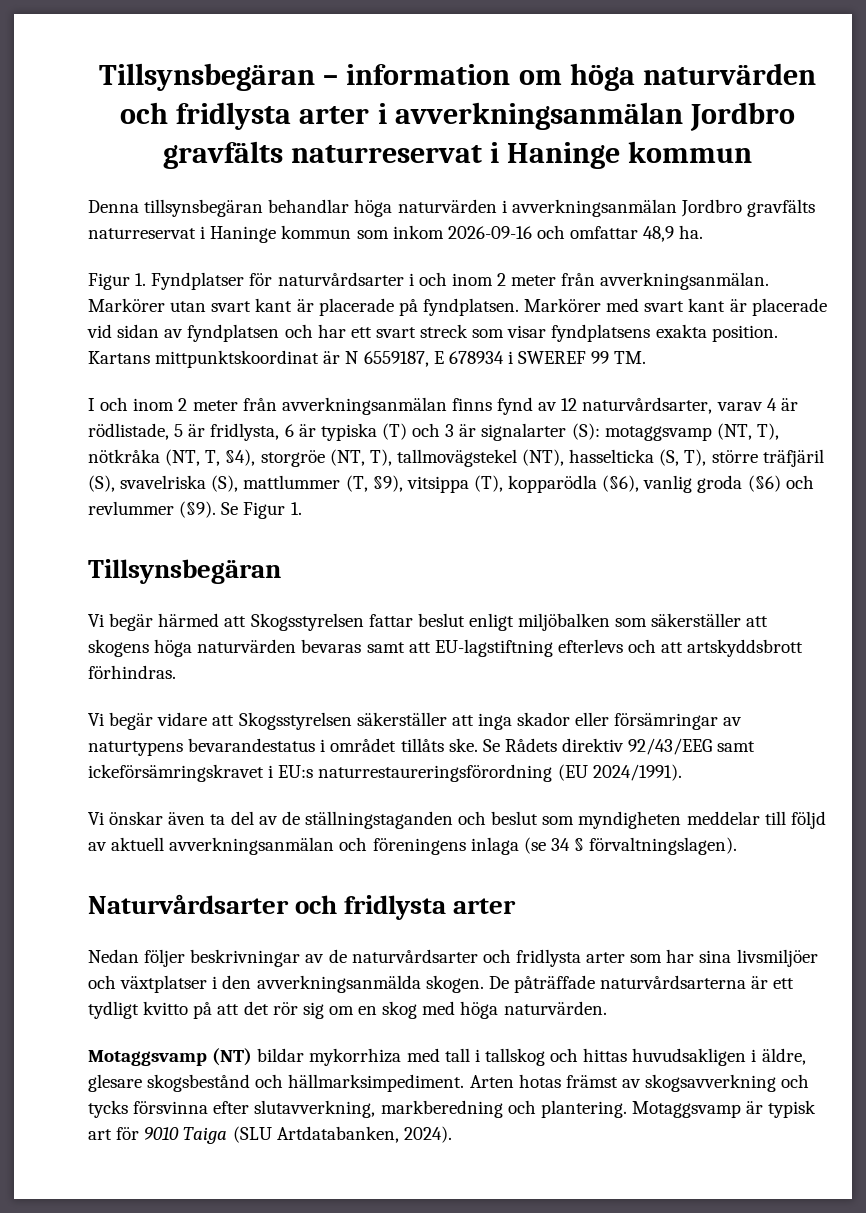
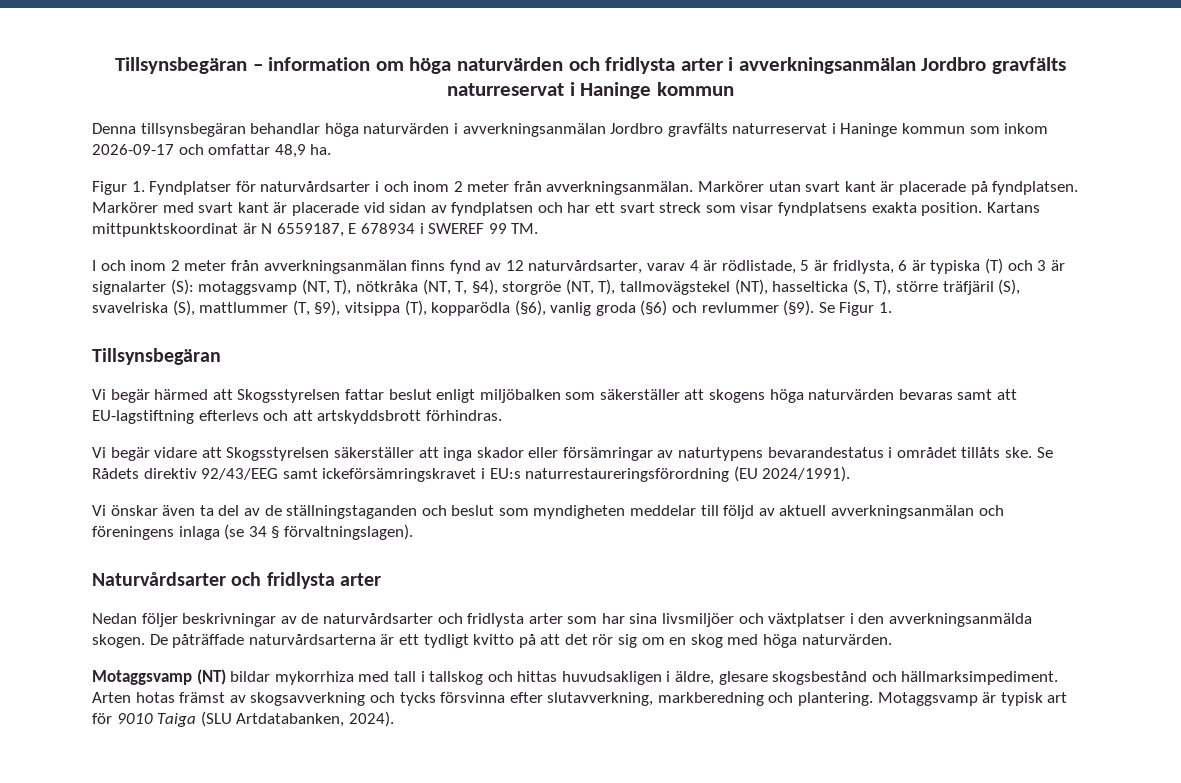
[447,226,532,239] 2026-09-16 -> [92,144,174,155] 2026-09-17

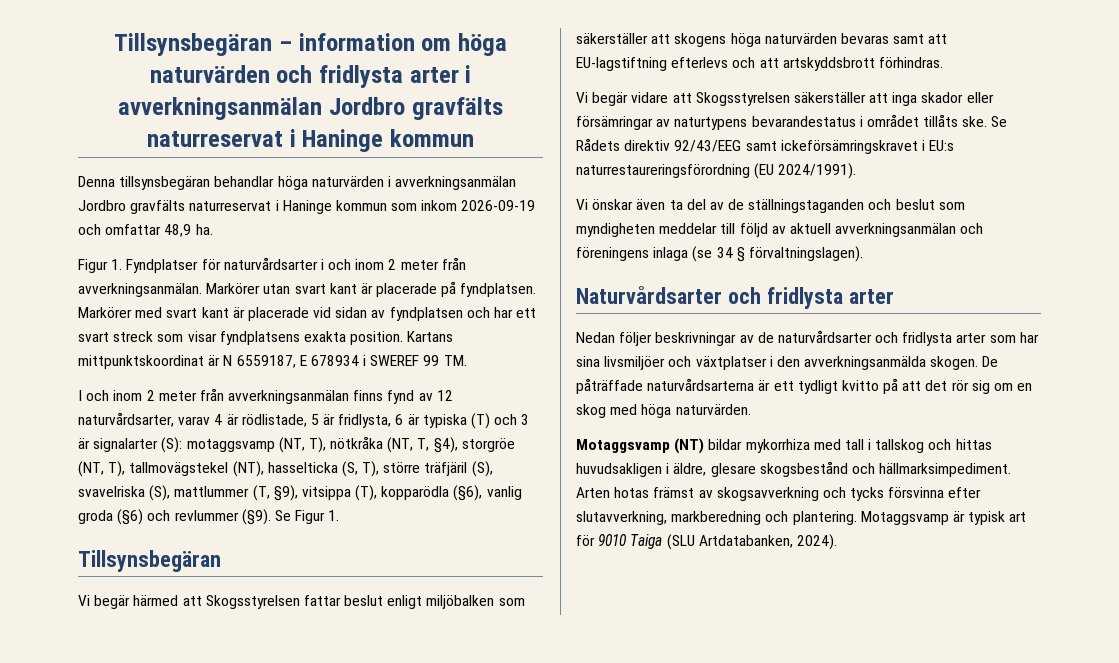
[92,144,174,155] 2026-09-17 -> [461,200,536,211] 2026-09-19

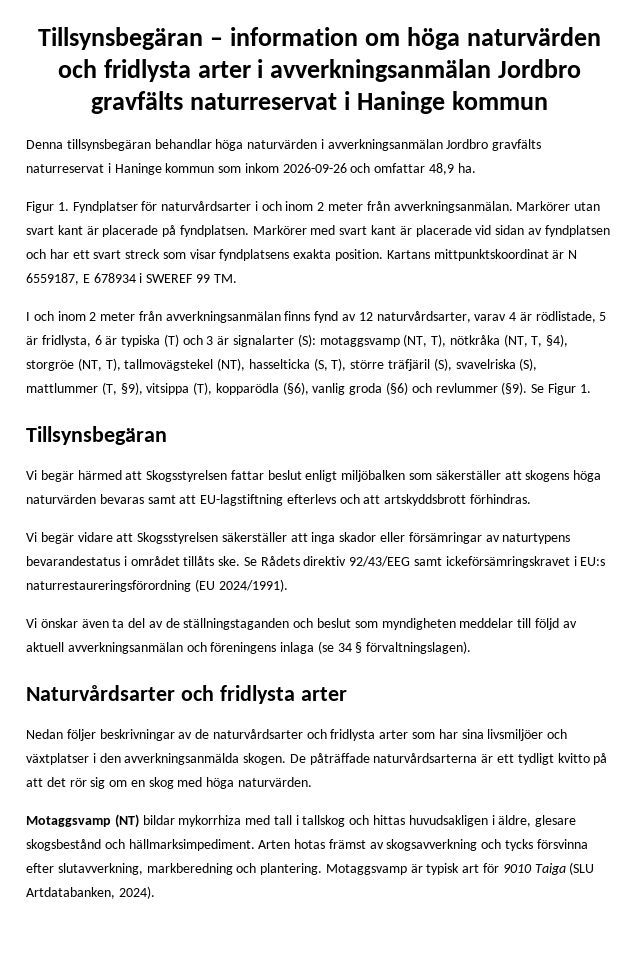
[461,200,536,211] 2026-09-19 -> [282,163,347,173] 2026-09-26

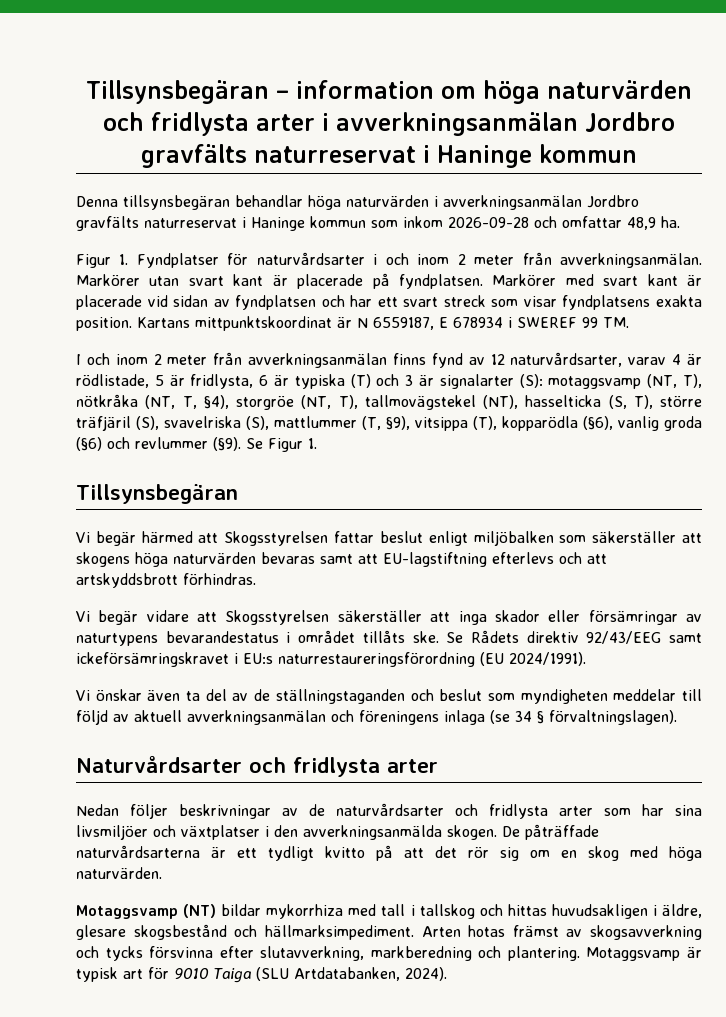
[282,163,347,173] 2026-09-26 -> [448,217,529,228] 2026-09-28

